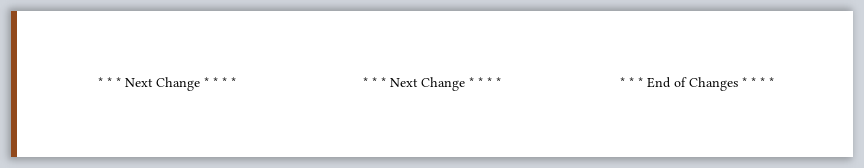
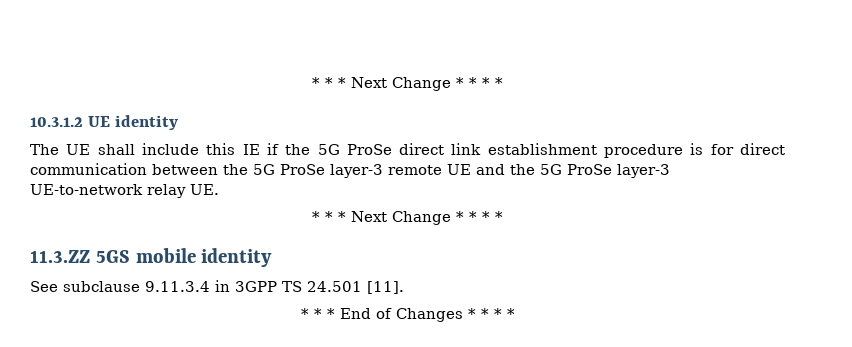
[98,77,236,91] [363,77,501,91] * * * Next Change * * * * // * * * Next Change * * * * -> [312,77,503,91] [30,115,179,130] [30,143,785,158] [30,163,670,178] [30,184,219,198] [312,211,503,225] [30,248,273,267] [30,280,404,294] * * * Next Change * * * * // 10.3.1.2 UE identity // The UE shall include this IE if the 5G ProSe direct link establishment procedure is for direct communication between the 5G ProSe layer-3 remote UE and the 5G ProSe layer-3 UE-to-network relay UE. // * * * Next Change * * * * // 11.3.ZZ 5GS mobile identity // See subclause 9.11.3.4 in 3GPP TS 24.501 [11].

